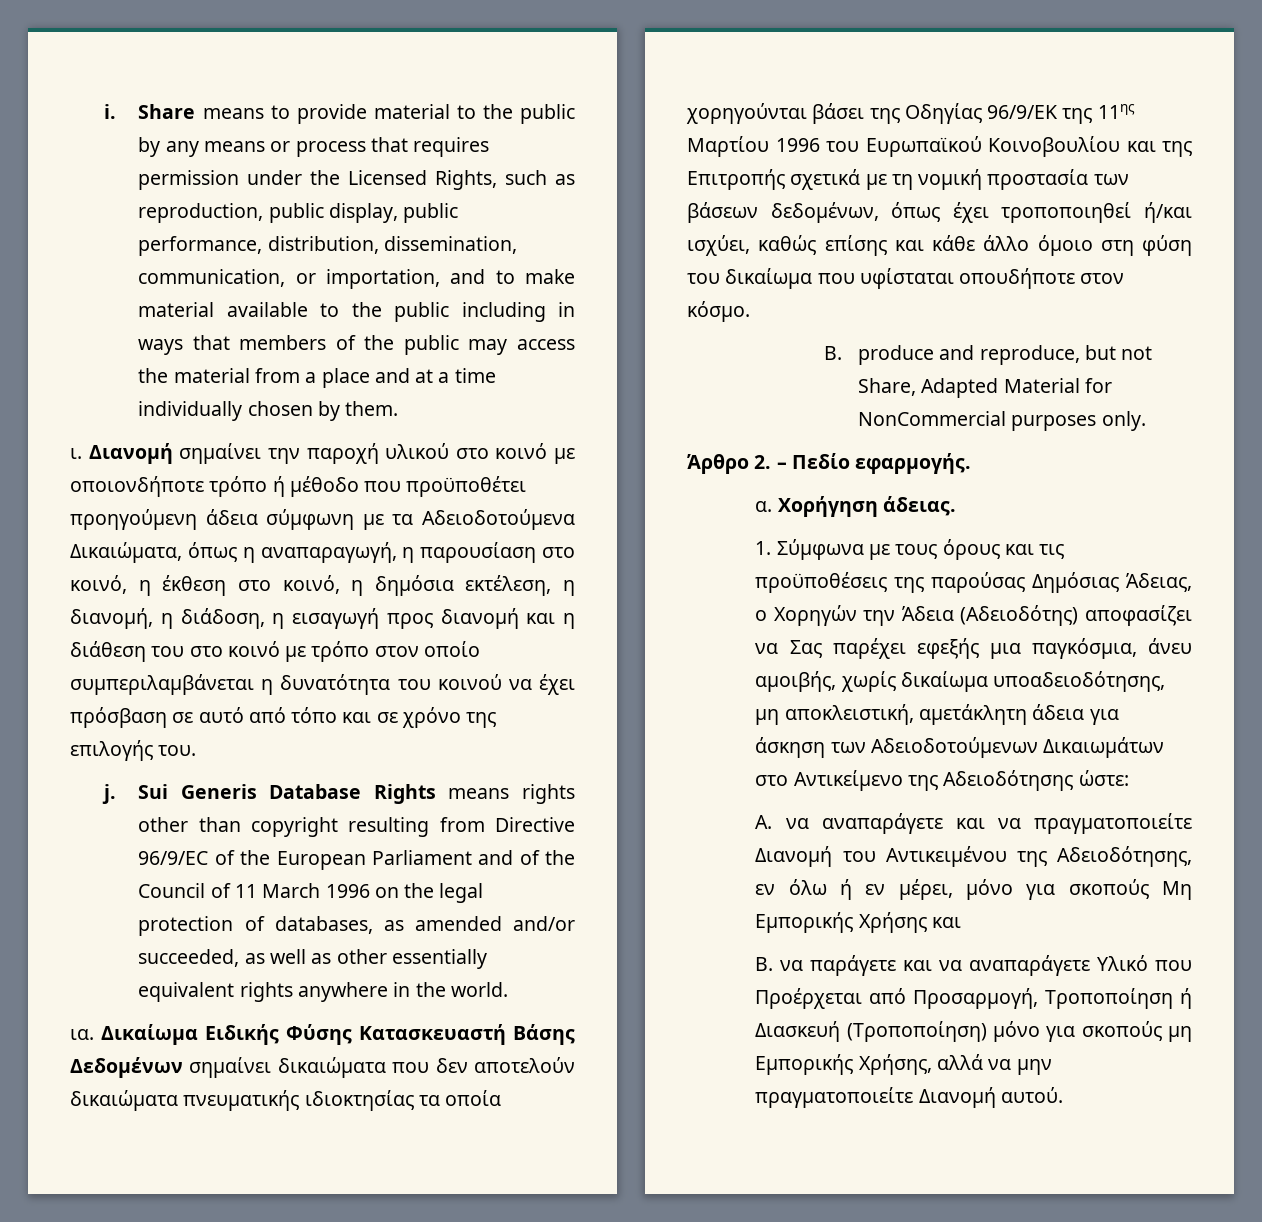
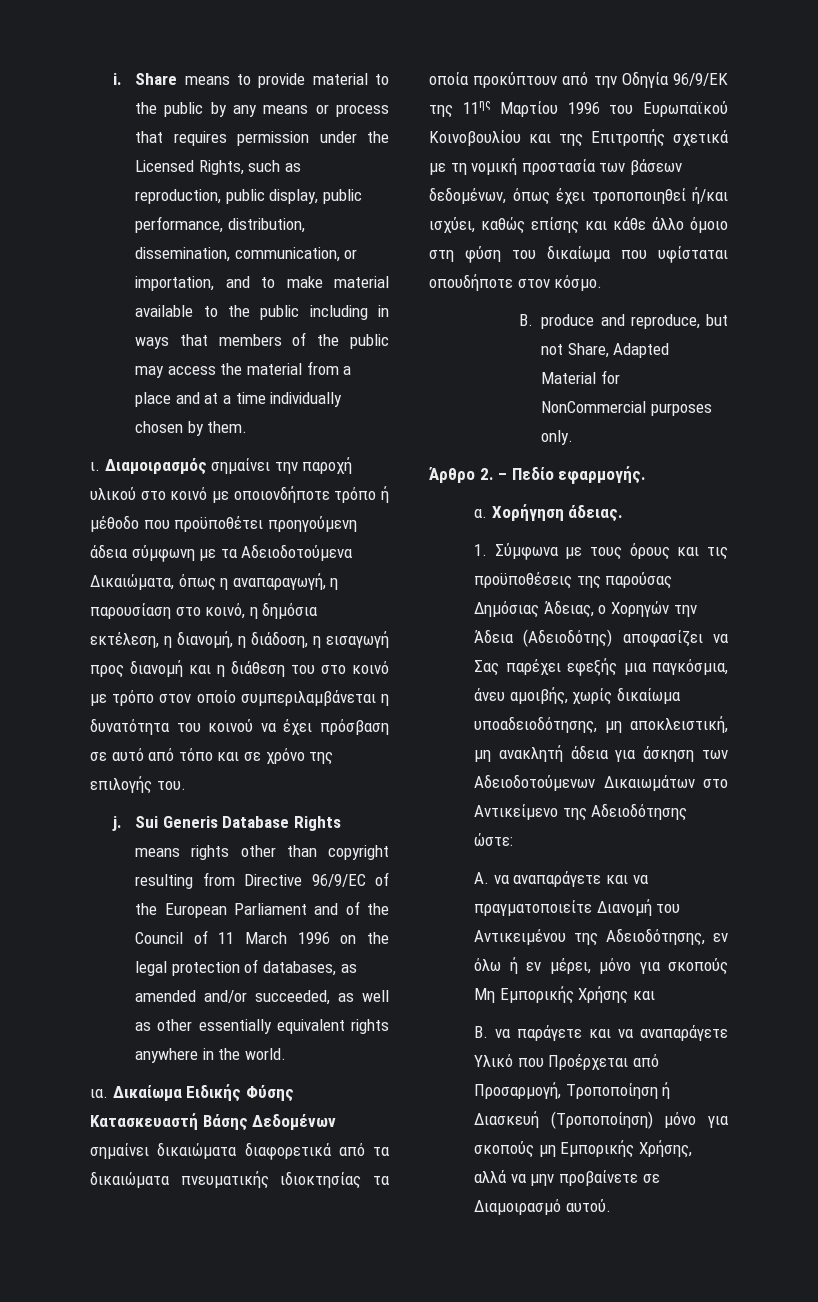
[88,443,173,464] Διανομή -> [104,458,207,475] Διαμοιρασμός
[162,575,364,596] έκθεση στο κοινό, η -> (258, 613) none
[392,1057,575,1073] που δεν αποτελούν -> [244,1142,390,1160] διαφορετικά από τα
[686,103,982,124] χορηγούνται βάσει της Οδηγίας -> [473,71,669,88] προκύπτουν από την Οδηγία
[918,704,1027,725] αμετάκλητη -> [474,745,563,762] μη ανακλητή
[755,1087,996,1108] πραγματοποιείτε Διανομή -> [558,1170,660,1186] [474,1199,562,1215] προβαίνετε σε Διαμοιρασμό

